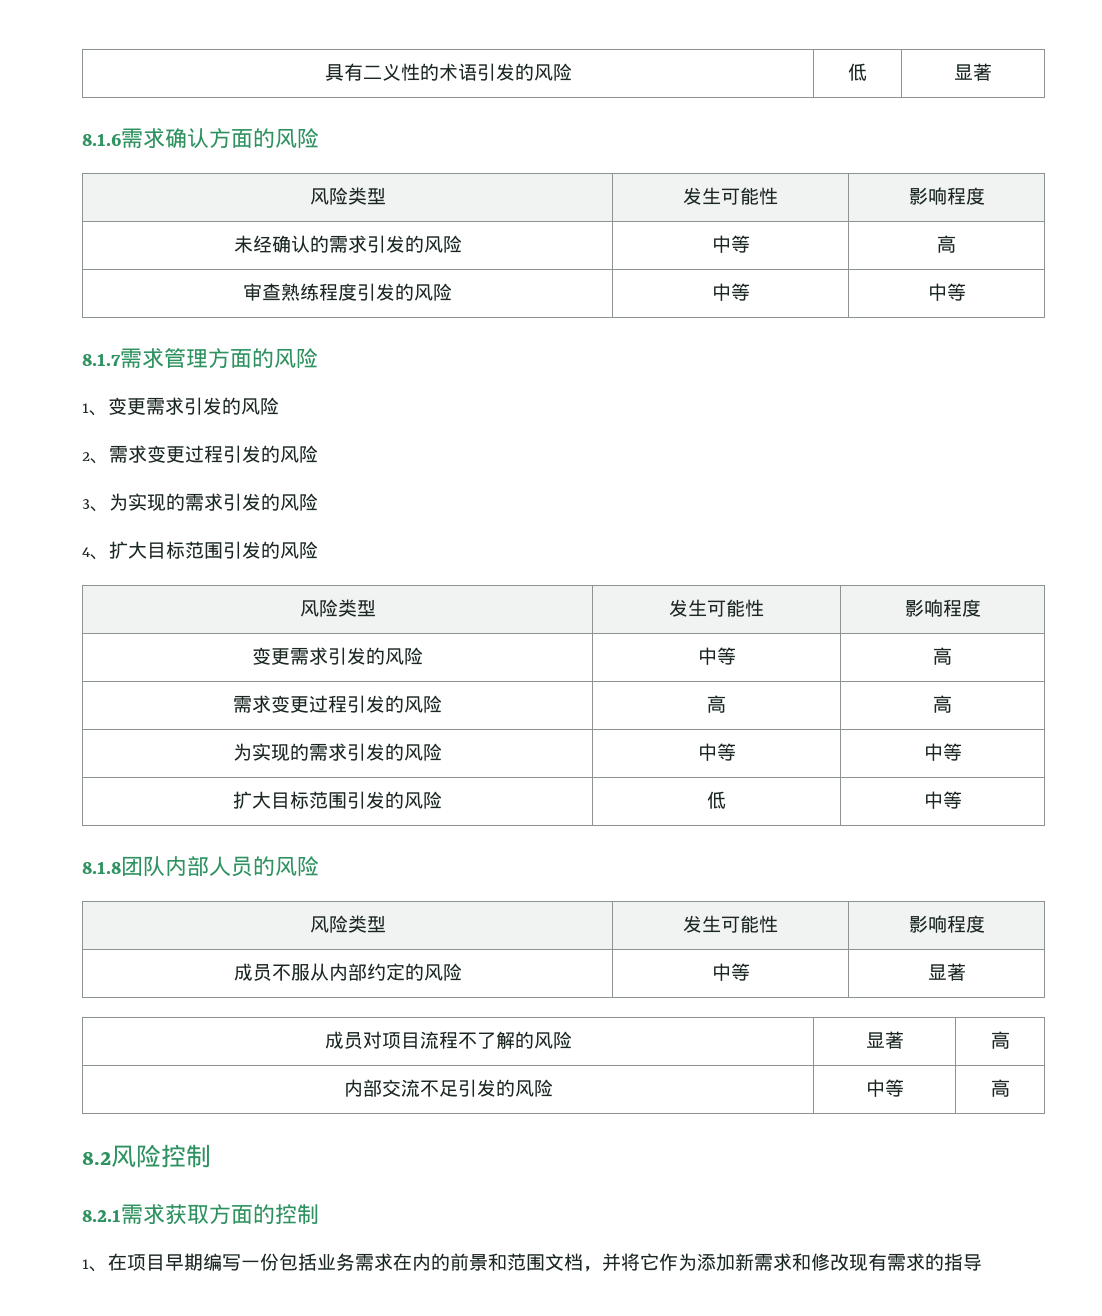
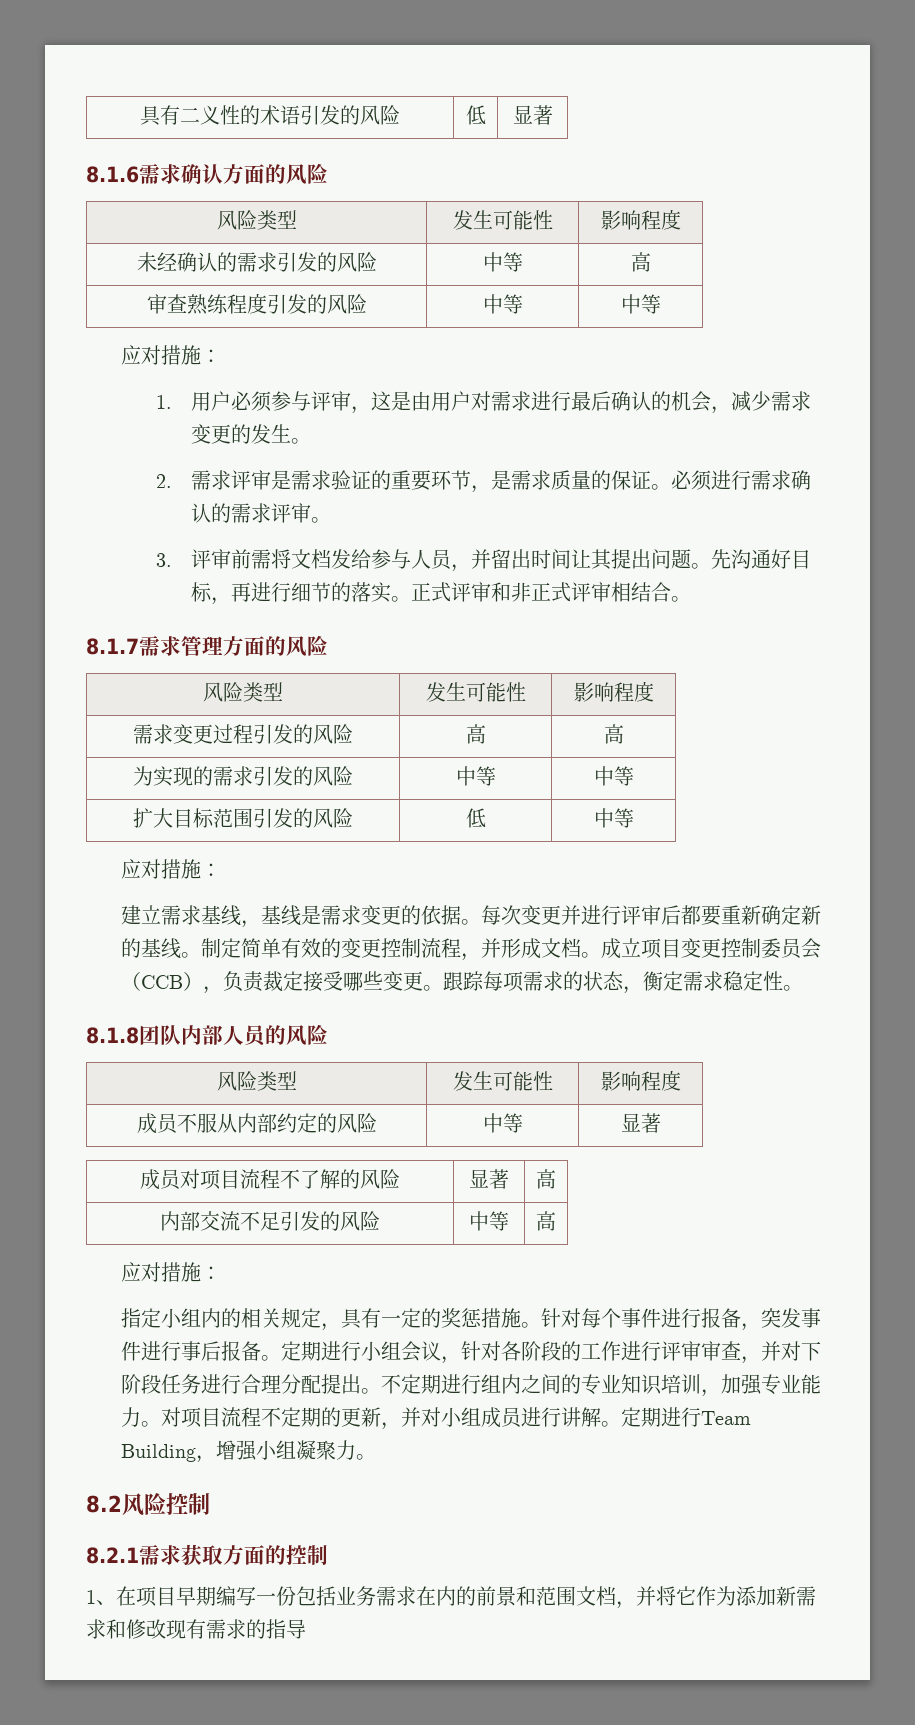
(966, 292) none -> [121,345,222,365] [156,391,812,414] [191,424,312,444] [156,470,812,493] [191,503,332,523] [156,549,812,572] [191,582,692,605] // 应对措施： // 1.用户必须参与评审，这是由用户对需求进行最后确认的机会，减少需求变更的发生。 // 2.需求评审是需求验证的重要环节，是需求质量的保证。必须进行需求确认的需求评审。 // 3.评审前需将文档发给参与人员，并留出时间让其提出问题。先沟通好目标，再进行细节的落实。正式评审和非正式评审相结合。
[82,397,279,416] [82,445,318,464] [82,493,318,512] [82,541,318,560] [299,599,376,617] [669,599,764,617] [904,599,981,617] [252,647,423,665] [697,647,736,665] [933,647,952,665] // 1、变更需求引发的风险 // 2、需求变更过程引发的风险 // 3、为实现的需求引发的风险 // 4、扩大目标范围引发的风险 // 风险类型 | 发生可能性 | 影响程度 // 变更需求引发的风险 | 中等 | 高 -> [203,682,283,702] [425,682,526,702] [573,681,654,702] // 风险类型 | 发生可能性 | 影响程度
(962, 800) none -> [121,859,222,879] [121,905,822,928] [121,938,822,961] [121,971,804,994] // 应对措施： // 建立需求基线，基线是需求变更的依据。每次变更并进行评审后都要重新确定新的基线。制定简单有效的变更控制流程，并形成文档。成立项目变更控制委员会（CCB），负责裁定接受哪些变更。跟踪每项需求的状态，衡定需求稳定性。
(1010, 1088) none -> [121,1262,222,1282] [121,1308,822,1331] [121,1341,822,1364] [121,1374,822,1397] [121,1407,752,1430] [121,1440,377,1463] // 应对措施： // 指定小组内的相关规定，具有一定的奖惩措施。针对每个事件进行报备，突发事件进行事后报备。定期进行小组会议，针对各阶段的工作进行评审审查，并对下阶段任务进行合理分配提出。不定期进行组内之间的专业知识培训，加强专业能力。对项目流程不定期的更新，并对小组成员进行讲解。定期进行Team Building，增强小组凝聚力。

